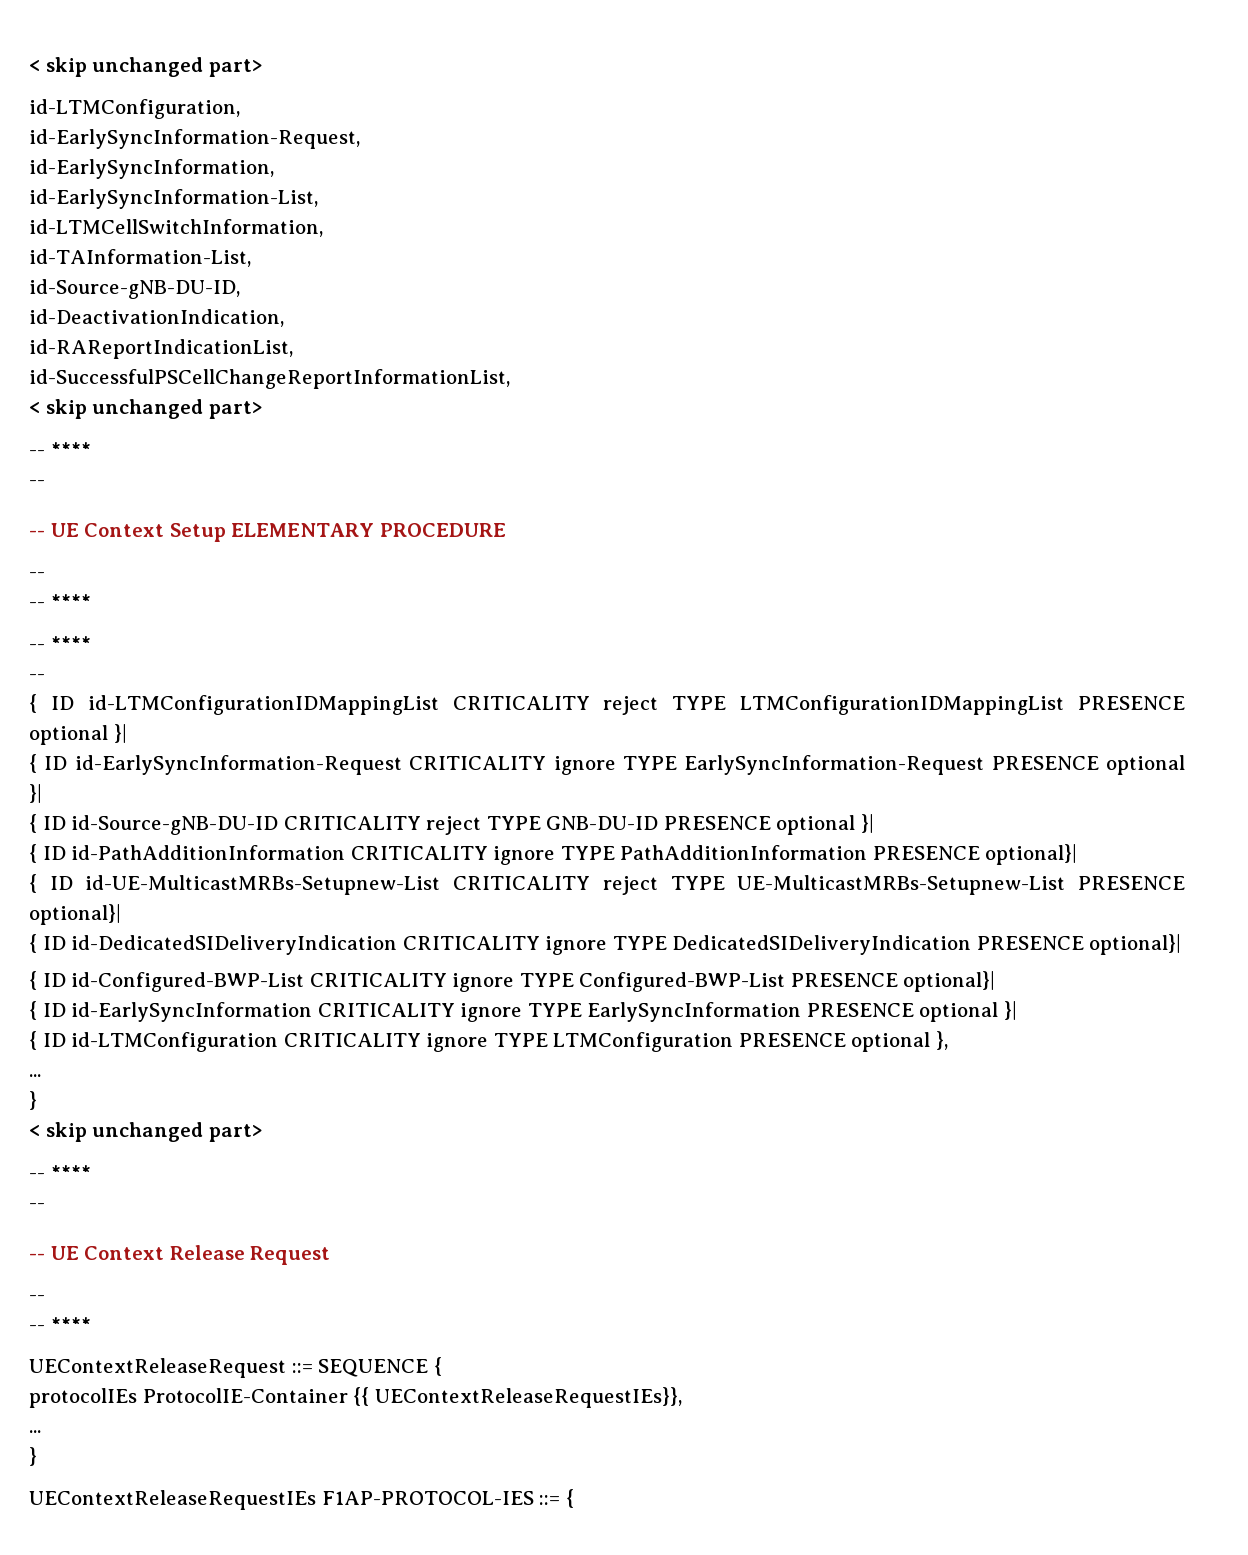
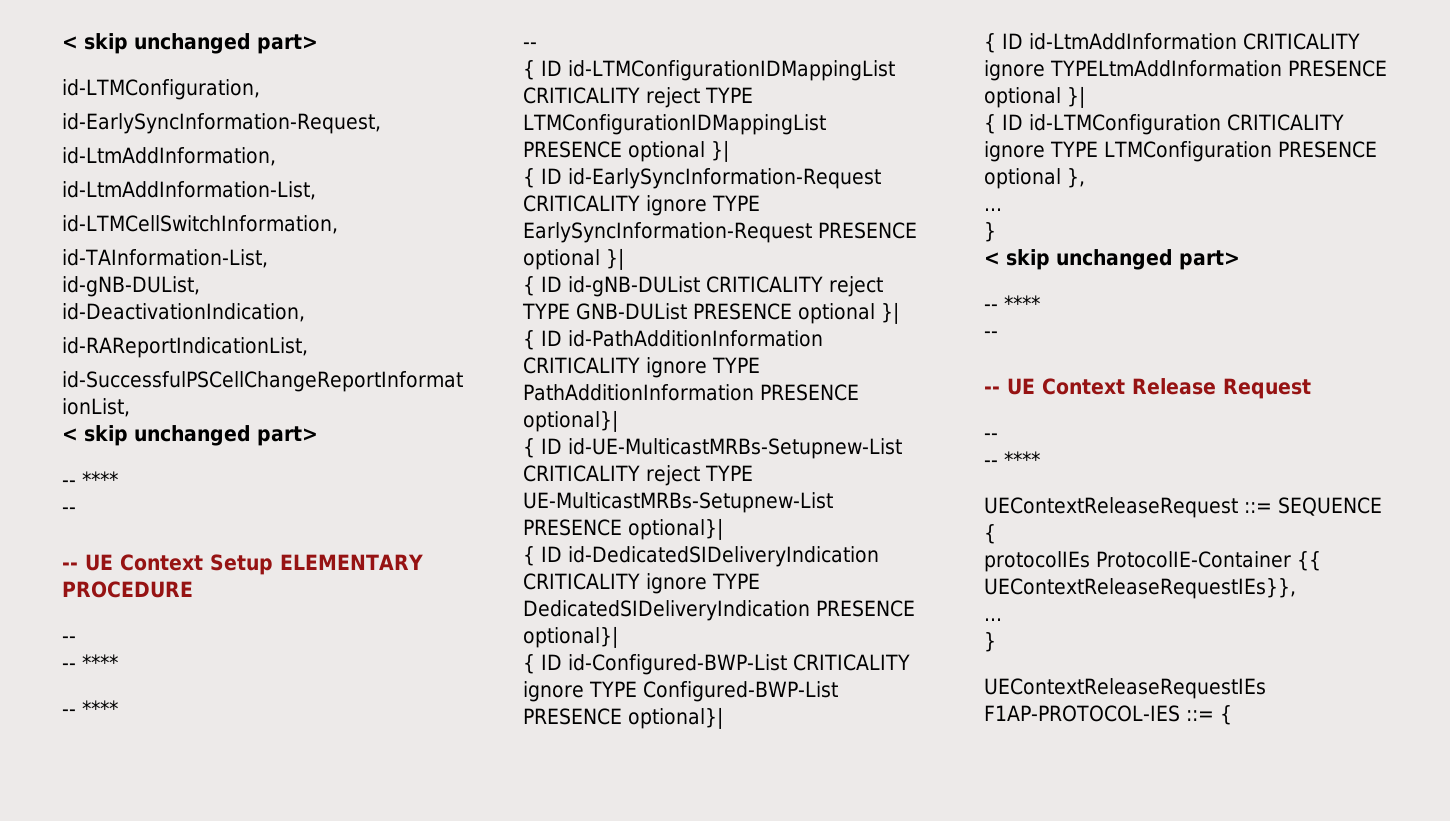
[29,159,274,179] [29,189,318,209] id-EarlySyncInformation, // id-EarlySyncInformation-List, -> [62,147,276,166] [62,181,316,200] id-LtmAddInformation, // id-LtmAddInformation-List,
[29,279,240,299] id-Source-gNB-DU-ID, -> [62,276,200,297] id-gNB-DUList,
[71,815,659,835] id-Source-gNB-DU-ID CRITICALITY reject TYPE GNB-DU-ID -> [568,276,883,297] [522,303,687,320] id-gNB-DUList CRITICALITY reject TYPE GNB-DUList
[71,1002,802,1022] id-EarlySyncInformation CRITICALITY ignore TYPE EarlySyncInformation -> [1029,33,1360,50] [984,60,1282,81] id-LtmAddInformation CRITICALITY ignore TYPELtmAddInformation

